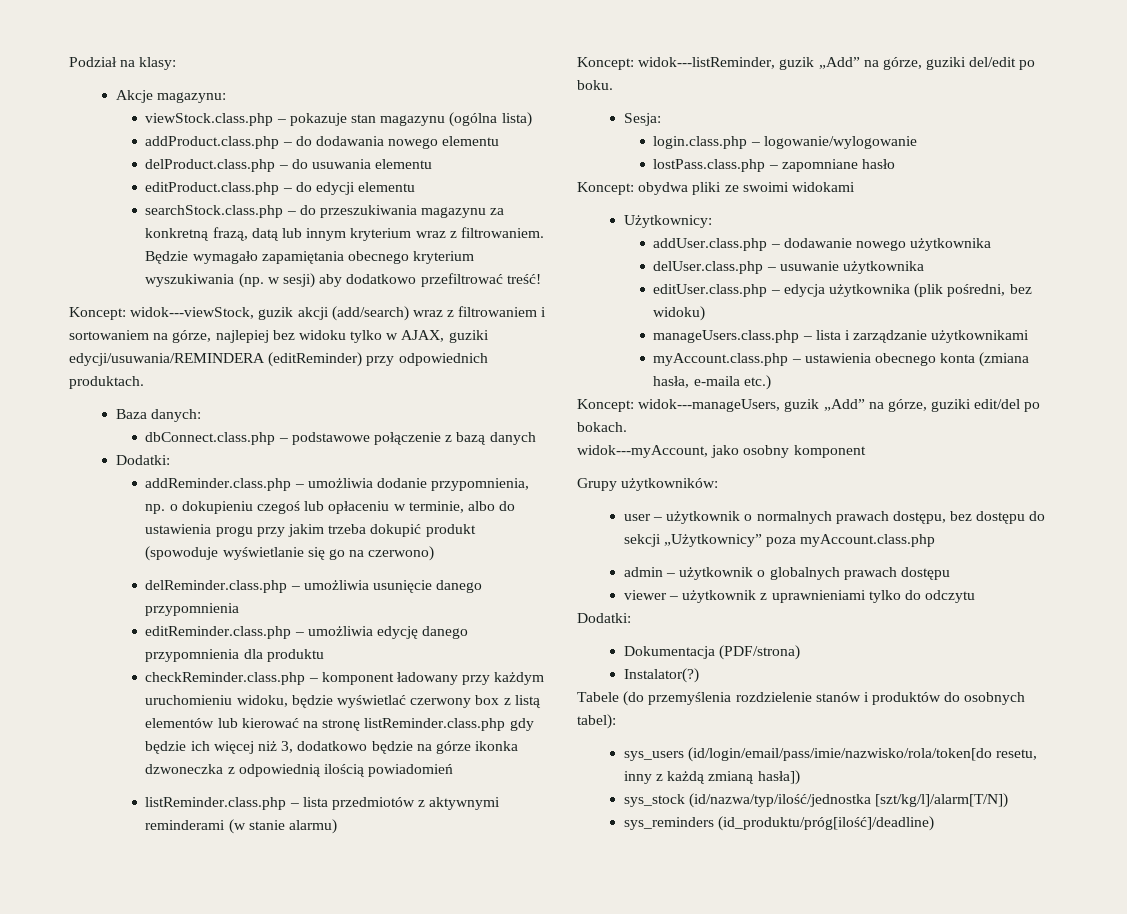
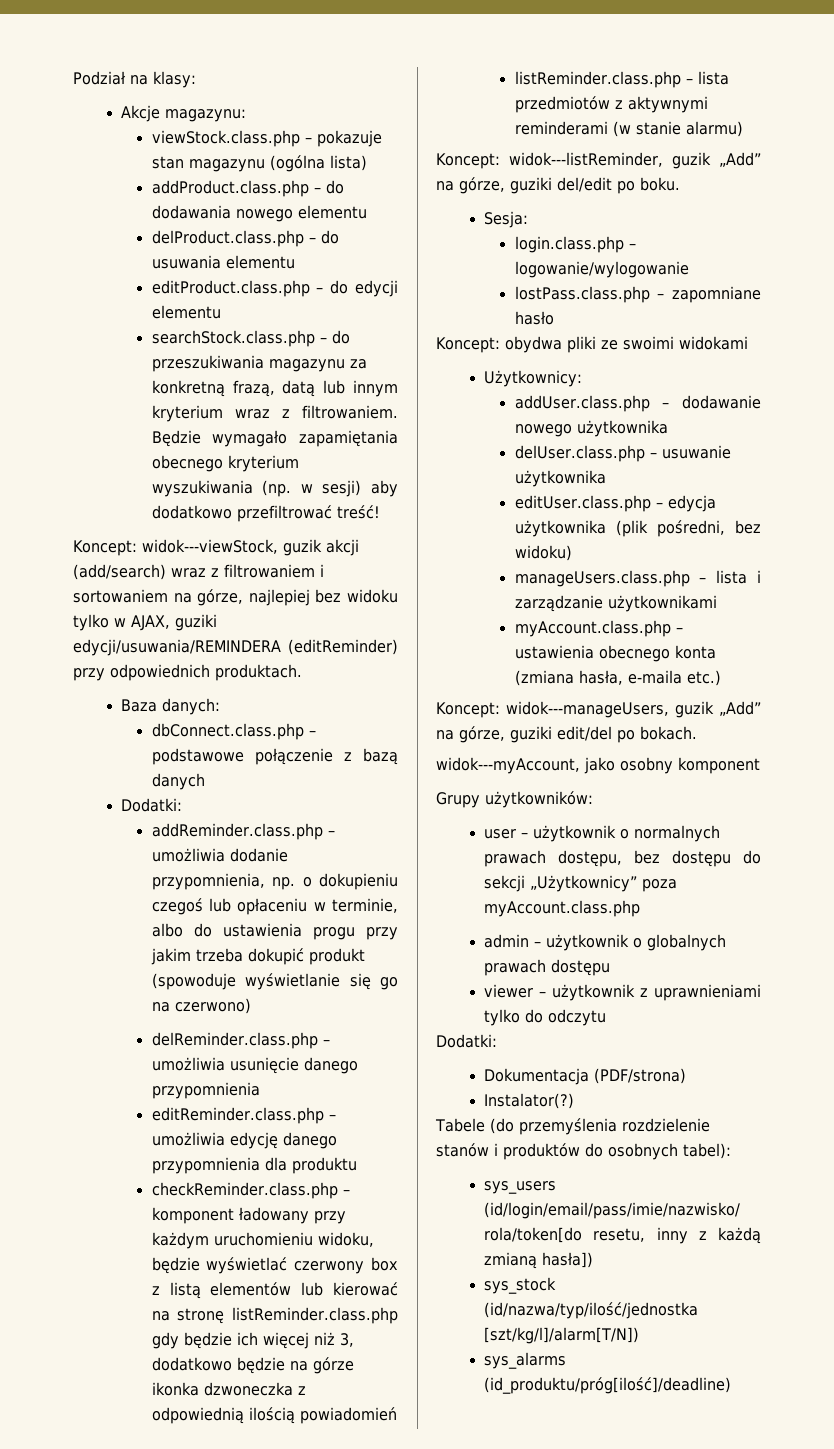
[623,817,714,830] sys_reminders -> [484,1352,567,1369] sys_alarms

